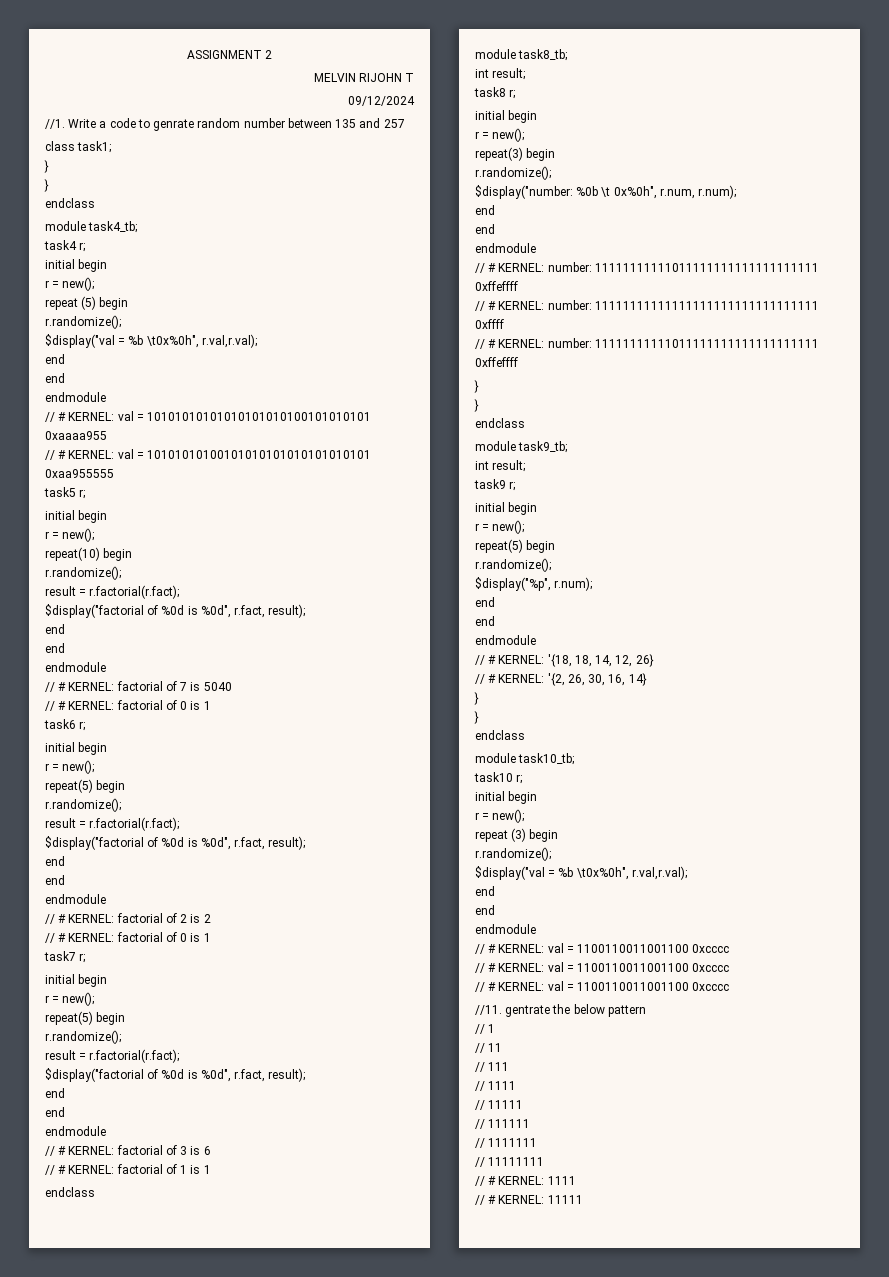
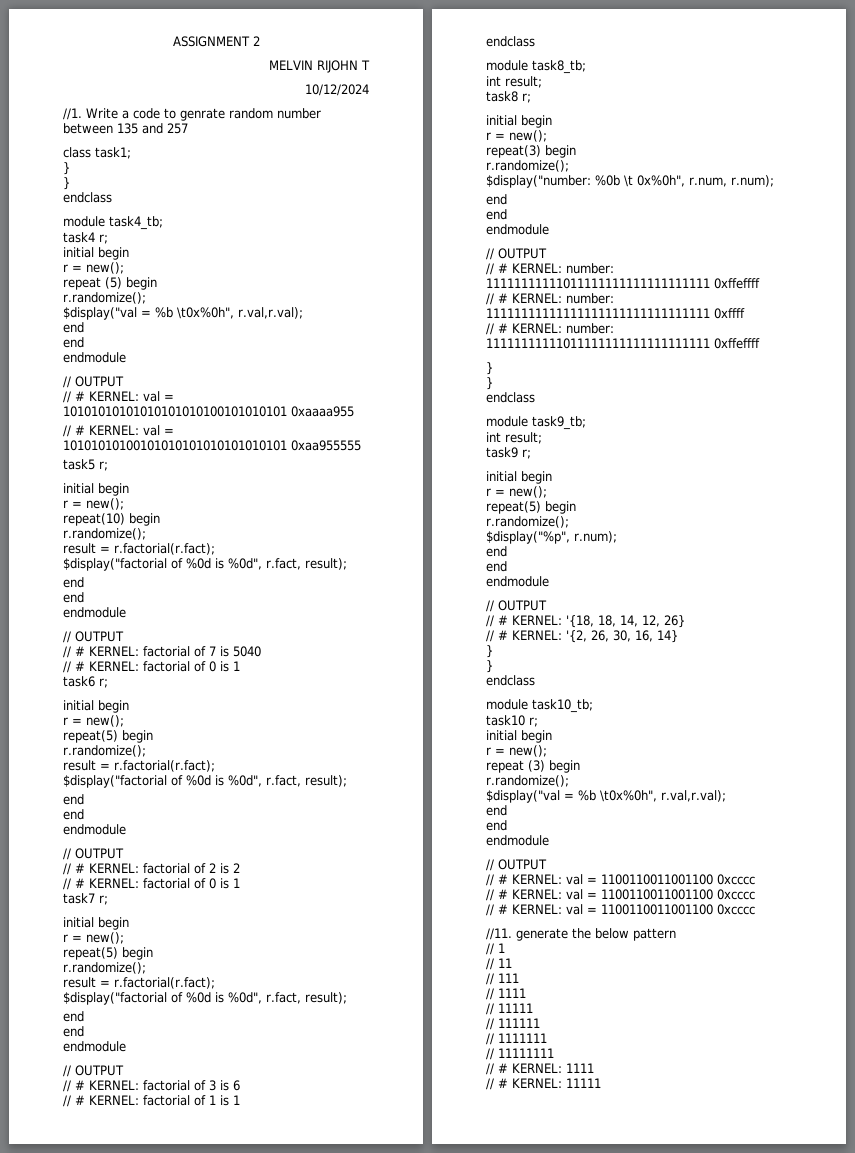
[348,96,415,106] 09/12/2024 -> [305,84,369,96] 10/12/2024
(106, 397) none -> [63,376,124,388] // // OUTPUT
(106, 667) none -> [63,631,124,643] // // OUTPUT
(106, 899) none -> [63,848,124,860] // // OUTPUT
(106, 1131) none -> [63,1065,124,1077] // // OUTPUT
(536, 248) none -> [486,248,547,260] // // OUTPUT
(536, 640) none -> [486,600,547,612] // // OUTPUT
(536, 929) none -> [486,859,547,871] // // OUTPUT
[505,1005,551,1017] gentrate -> [516,928,568,941] generate

